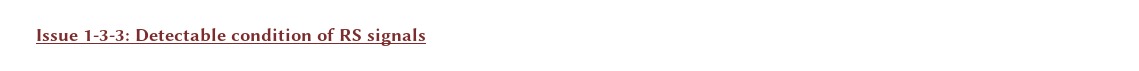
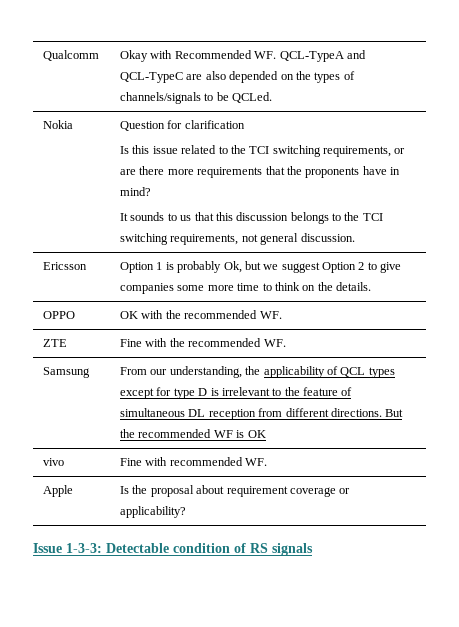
(36, 35) none -> [43,50,100,61] [120,50,366,62] [120,71,355,83] [120,92,273,104] [43,120,74,129] [120,120,245,131] [120,145,406,157] [120,166,401,178] [120,187,152,196] [120,212,383,224] [120,233,355,245] [43,262,88,270] [120,261,402,273] [120,282,372,294] [43,311,76,319] [120,310,282,319] [43,339,68,347] [120,338,286,347] [43,367,91,378] [120,366,395,378] [120,387,353,399] [120,408,404,420] [120,429,266,438] [43,458,65,466] [120,457,268,466] [43,485,74,497] [120,485,351,497] [120,506,187,518] Qualcomm | Okay with Recommended WF. QCL-TypeA and QCL-TypeC are also depended on the types of channels/signals to be QCLed. // Nokia | Question for clarification // Is this issue related to the TCI switching requirements, or are there more requirements that the proponents have in mind? // It sounds to us that this discussion belongs to the TCI switching requirements, not general discussion. // Ericsson | Option 1 is probably Ok, but we suggest Option 2 to give companies some more time to think on the details. // OPPO | OK with the recommended WF. // ZTE | Fine with the recommended WF. // Samsung | From our understanding, the applicability of QCL types except for type D is irrelevant to the feature of simultaneous DL reception from different directions. But the recommended WF is OK // vivo | Fine with recommended WF. // Apple | Is the proposal about requirement coverage or applicability? //

